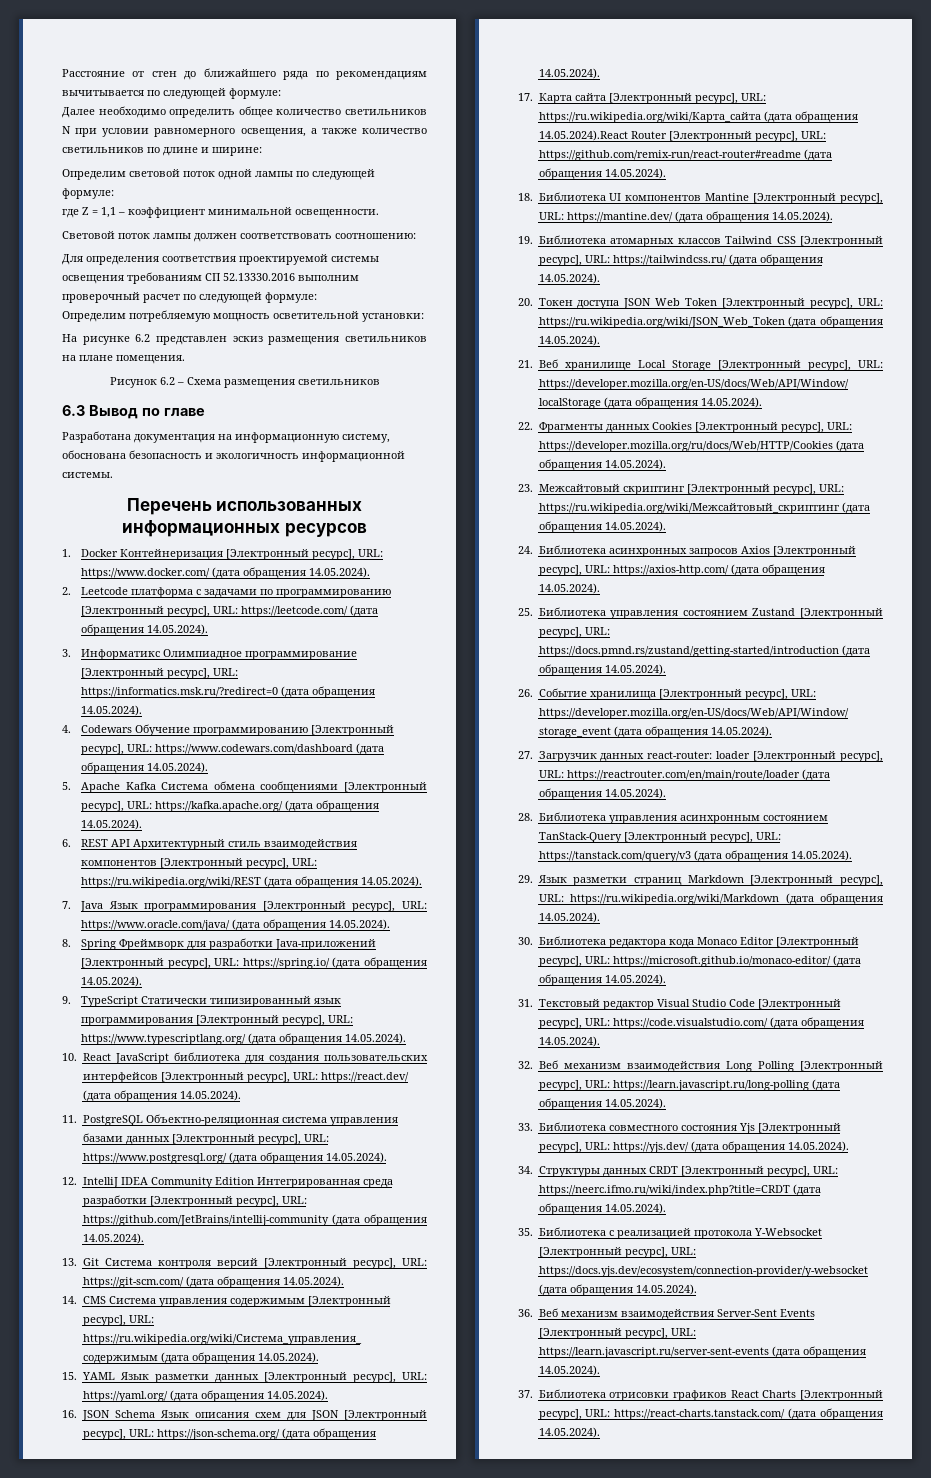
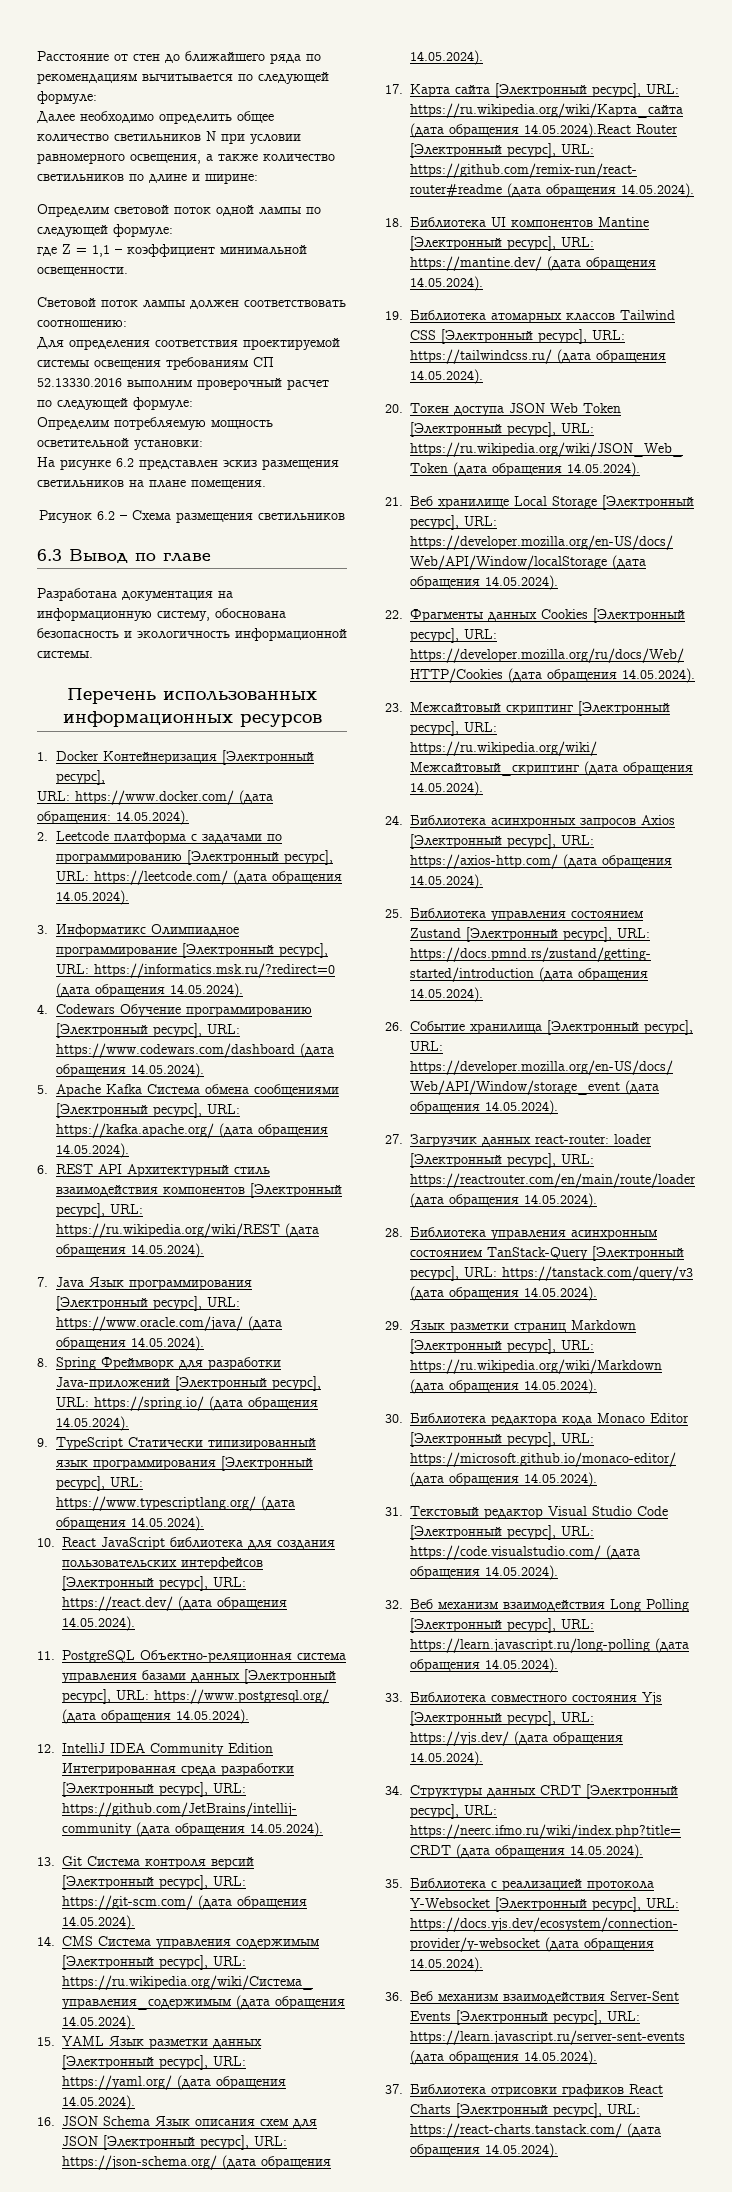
(356, 554) none -> (106, 777) //
[243,567,307,579] обращения -> [37,811,111,824] обращения:

